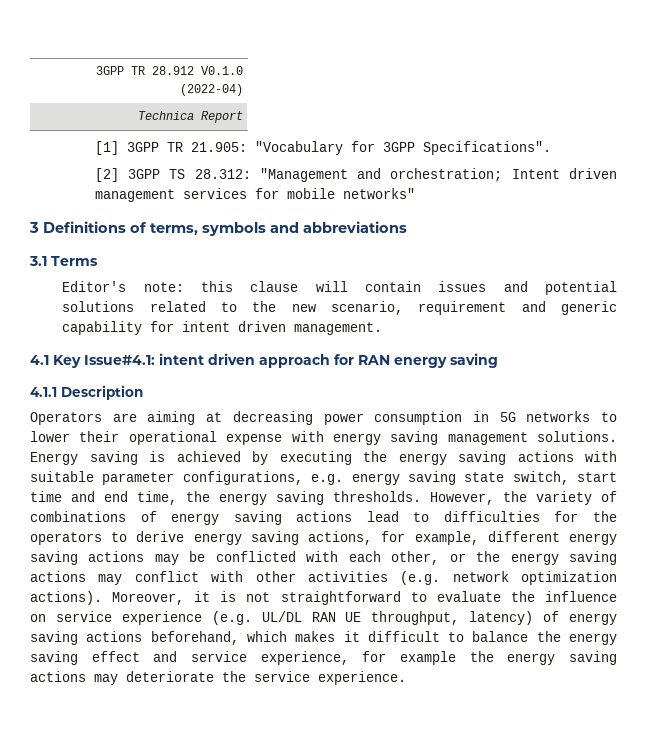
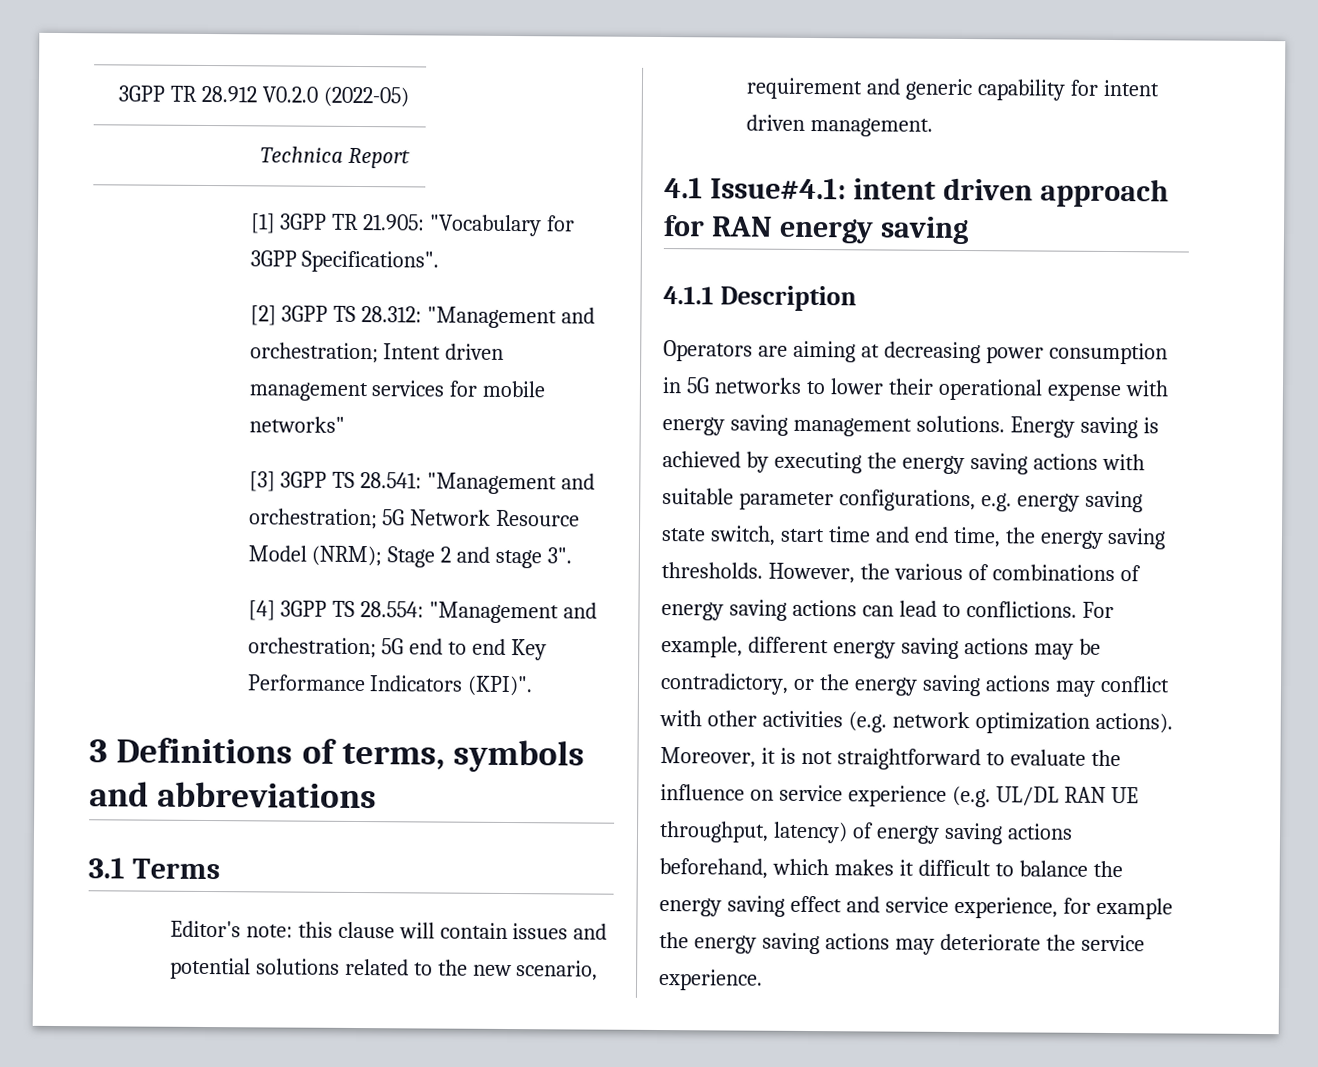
[200,66,243,75] [179,84,243,96] V0.1.0 (2022-04) -> [261,86,409,108] V0.2.0 (2022-05)
(415, 193) none -> [248,471,596,495] [248,508,581,530] [247,545,573,569] [247,600,598,624] [247,637,548,661] [246,674,534,697] // [3] 3GPP TS 28.541: "Management and orchestration; 5G Network Resource Model (NRM); Stage 2 and stage 3". // [4] 3GPP TS 28.554: "Management and orchestration; 5G end to end Key Performance Indicators (KPI)".
[53,355,81,368] Key -> (703, 188) none
[536,491,592,505] variety -> [893,563,963,581] various
(353, 516) none -> [861,605,894,617] can
[443,511,617,522] [30,531,406,545] difficulties for the operators to derive energy saving actions, for -> [965,601,1114,619] conflictions. For
[215,551,440,565] conflicted with each other, -> [660,673,789,695] contradictory,

